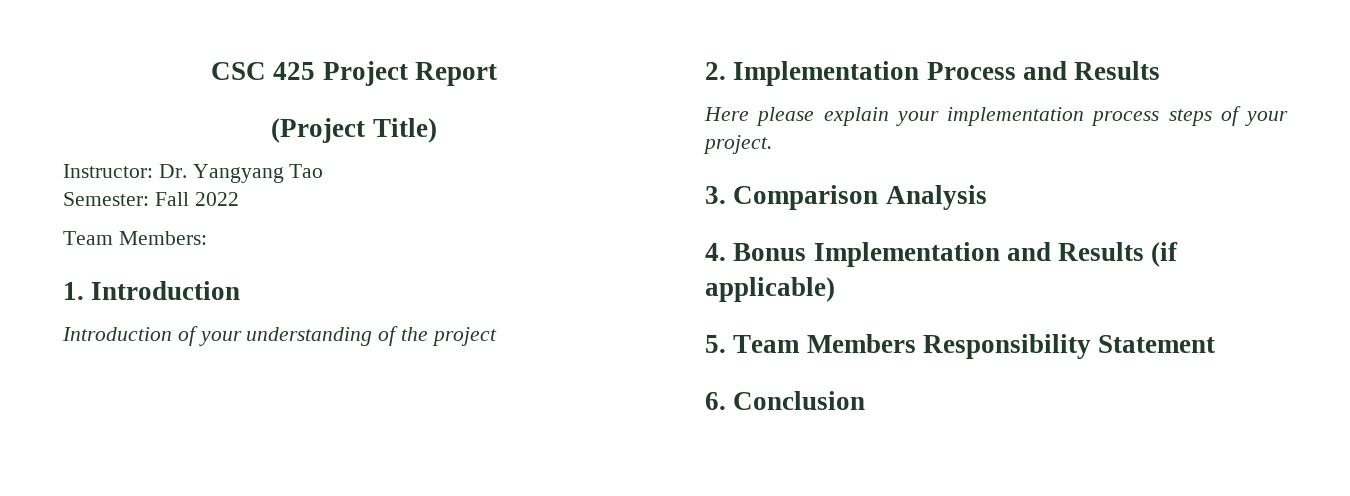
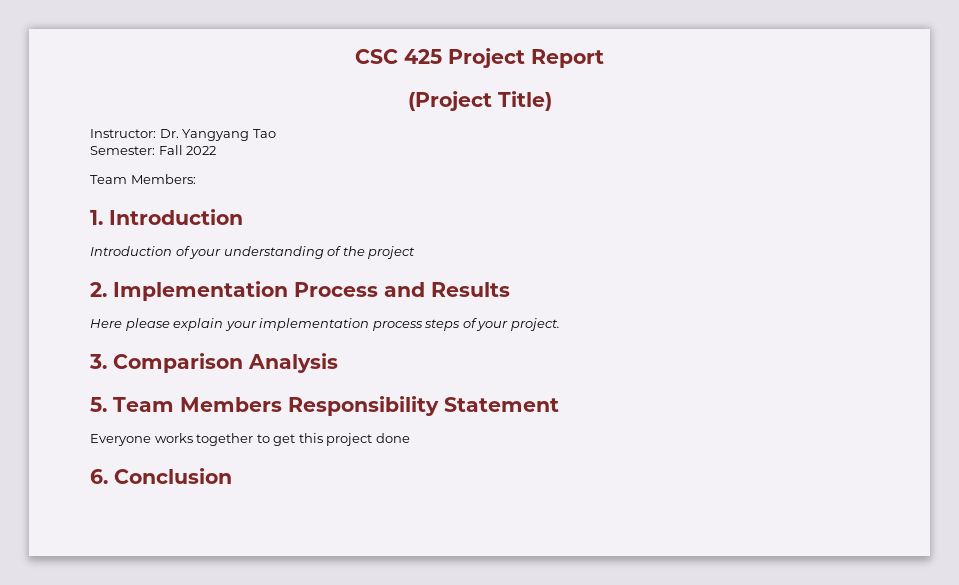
[705,242,1179,267] [705,277,835,302] // 4. Bonus Implementation and Results (if applicable) -> (338, 363) none
(1216, 344) none -> [90,433,410,446] // Everyone works together to get this project done

